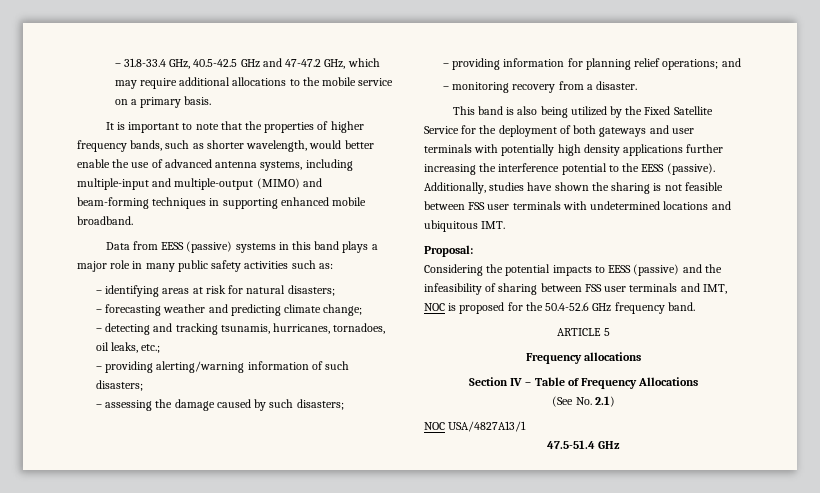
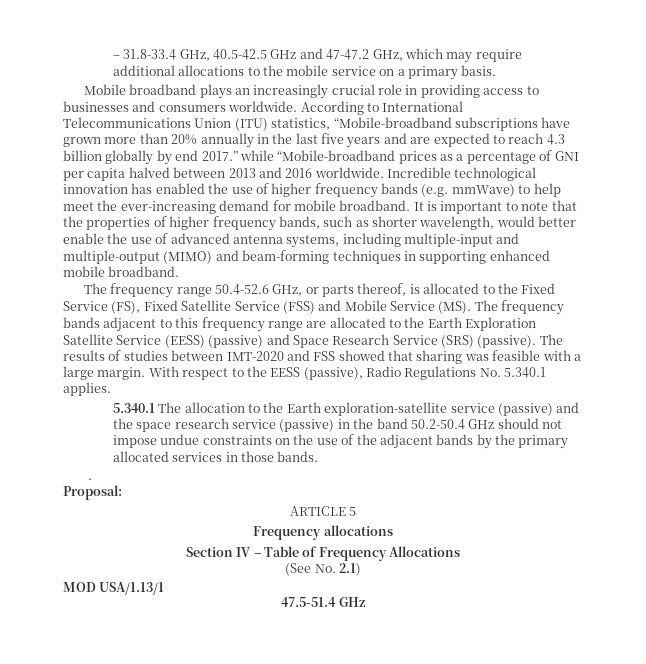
(212, 100) none -> [83,84,539,99] [63,101,464,115] [63,117,571,131] [63,133,565,148] [63,150,579,165] [63,167,537,181] [63,183,561,198] [63,200,411,214] Mobile broadband plays an increasingly crucial role in providing access to businesses and consumers worldwide. According to International Telecommunications Union (ITU) statistics, “Mobile-broadband subscriptions have grown more than 20% annually in the last five years and are expected to reach 4.3 billion globally by end 2017.” while “Mobile-broadband prices as a percentage of GNI per capita halved between 2013 and 2016 worldwide. Incredible technological innovation has enabled the use of higher frequency bands (e.g. mmWave) to help meet the ever-increasing demand for mobile broadband.
[105,241,378,253] [77,260,333,272] [95,285,335,297] [95,304,363,316] [95,323,386,335] [95,342,161,353] [95,361,350,373] [95,380,143,391] [95,399,344,411] [442,58,741,70] [442,81,638,93] [452,106,713,118] [424,125,694,137] [424,144,724,156] [424,163,715,175] [424,182,723,194] [424,201,731,210] [424,220,506,232] [424,245,473,257] [424,264,722,276] [424,283,727,295] [424,302,695,314] Data from EESS (passive) systems in this band plays a major role in many public safety activities such as: // – identifying areas at risk for natural disasters; // – forecasting weather and predicting climate change; // – detecting and tracking tsunamis, hurricanes, tornadoes, oil leaks, etc.; // – providing alerting/warning information of such disasters; // – assessing the damage caused by such disasters; // – providing information for planning relief operations; and // – monitoring recovery from a disaster. // This band is also being utilized by the Fixed Satellite Service for the deployment of both gateways and user terminals with potentially high density applications further increasing the interference potential to the EESS (passive). Additionally, studies have shown the sharing is not feasible between FSS user terminals with undetermined locations and ubiquitous IMT. // Proposal: // Considering the potential impacts to EESS (passive) and the infeasibility of sharing between FSS user terminals and IMT, NOC is proposed for the 50.4-52.6 GHz frequency band. -> [83,283,556,298] [63,300,565,315] [63,317,537,332] [63,334,563,348] [63,350,581,364] [63,366,547,380] [63,382,111,396] [112,402,580,416] [112,418,563,432] [112,434,569,449] [112,451,319,462] [87,478,92,480] [63,485,122,500] The frequency range 50.4-52.6 GHz, or parts thereof, is allocated to the Fixed Service (FS), Fixed Satellite Service (FSS) and Mobile Service (MS). The frequency bands adjacent to this frequency range are allocated to the Earth Exploration Satellite Service (EESS) (passive) and Space Research Service (SRS) (passive). The results of studies between IMT-2020 and FSS showed that sharing was feasible with a large margin. With respect to the EESS (passive), Radio Regulations No. 5.340.1 applies. // 5.340.1 The allocation to the Earth exploration-satellite service (passive) and the space research service (passive) in the band 50.2-50.4 GHz should not impose undue constraints on the use of the adjacent bands by the primary allocated services in those bands. // . // Proposal:
[424,421,527,432] NOC USA/4827A13/1 -> [63,582,165,595] MOD USA/1.13/1

